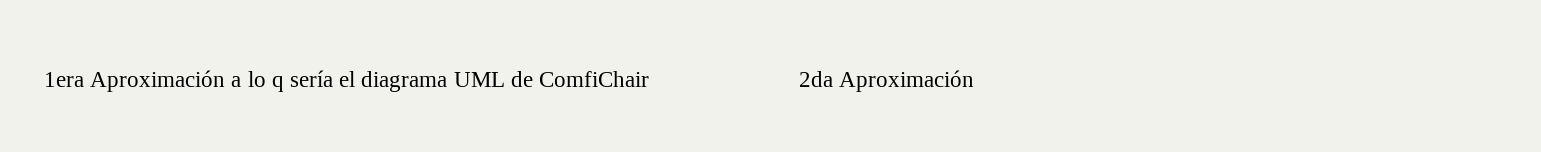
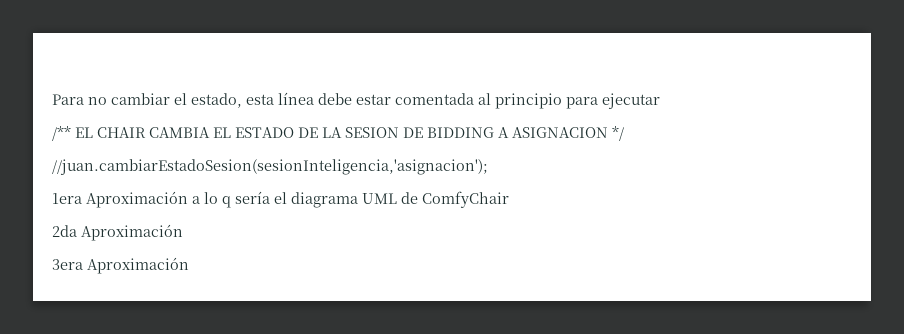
(44, 79) none -> [52,92,660,109] [52,126,624,141] [52,159,488,175] Para no cambiar el estado, esta línea debe estar comentada al principio para ejecutar // /** EL CHAIR CAMBIA EL ESTADO DE LA SESION DE BIDDING A ASIGNACION */ // //juan.cambiarEstadoSesion(sesionInteligencia,'asignacion'); //
[539,71,650,87] ComfiChair -> [422,191,509,208] ComfyChair
(975, 81) none -> [52,257,189,274] // 3era Aproximación

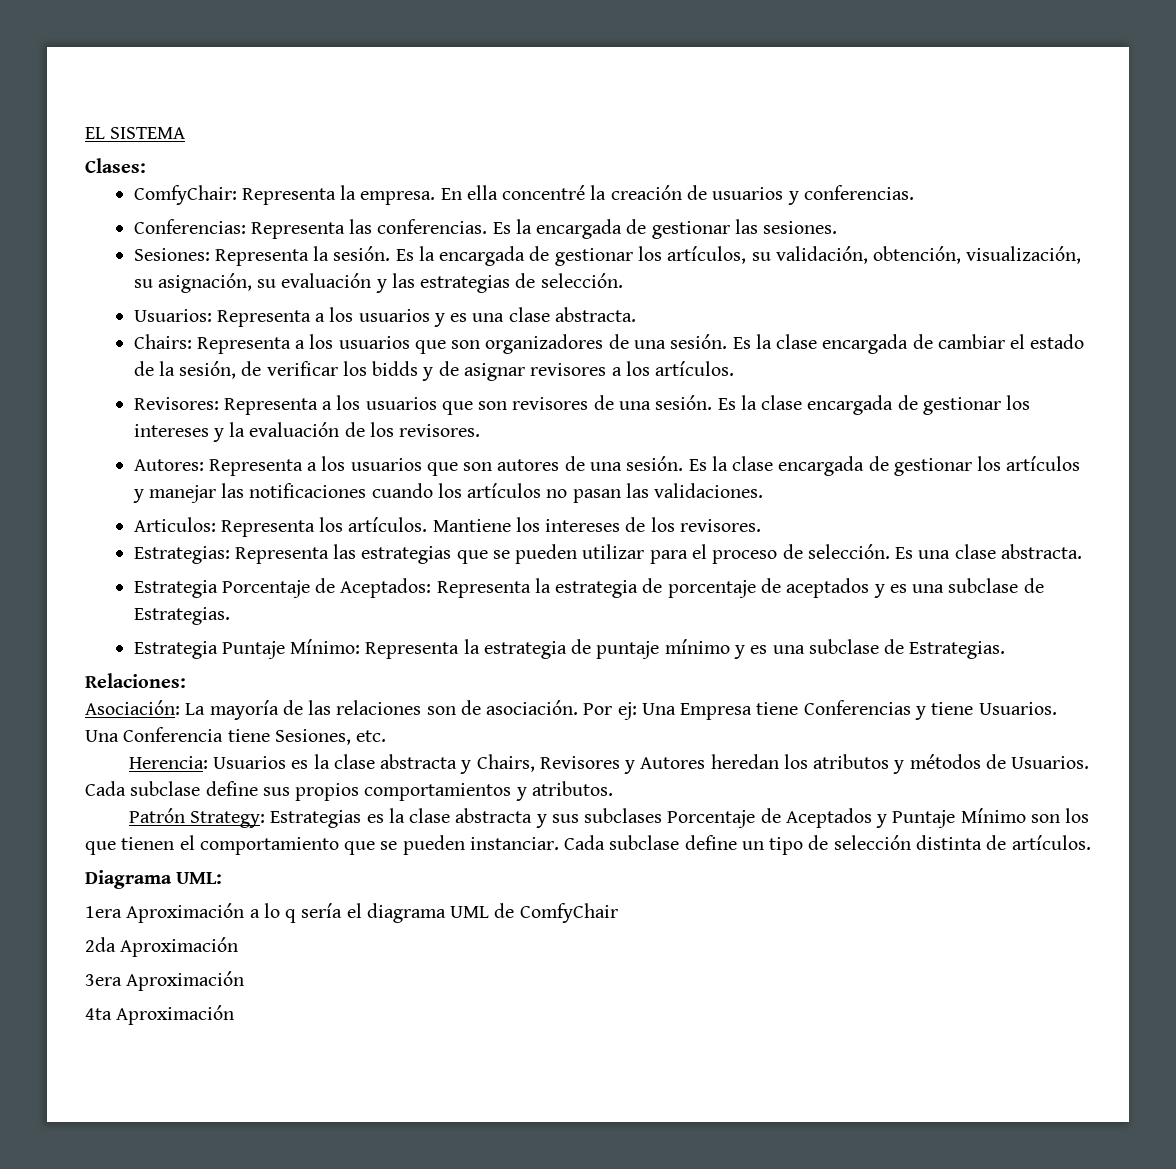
[52,92,660,109] [52,126,624,141] [52,159,488,175] Para no cambiar el estado, esta línea debe estar comentada al principio para ejecutar // /** EL CHAIR CAMBIA EL ESTADO DE LA SESION DE BIDDING A ASIGNACION */ // //juan.cambiarEstadoSesion(sesionInteligencia,'asignacion'); -> [85,127,186,139] [85,158,146,173] [133,185,914,205] [133,219,838,239] [133,246,1082,266] [133,273,623,293] [133,307,636,327] [133,334,1085,354] [133,361,735,381] [133,395,1031,415] [133,422,481,442] [133,456,1081,476] [132,483,764,503] [133,517,761,537] [133,544,1082,564] [133,578,1044,598] [133,607,230,625] [133,639,1006,659] [85,673,186,688] [85,700,1057,720] [85,727,387,745] [128,754,1090,774] [85,781,613,801] [128,808,1090,828] [85,835,1091,855] [85,870,223,889] EL SISTEMA // Clases: // ComfyChair: Representa la empresa. En ella concentré la creación de usuarios y conferencias. // Conferencias: Representa las conferencias. Es la encargada de gestionar las sesiones. // Sesiones: Representa la sesión. Es la encargada de gestionar los artículos, su validación, obtención, visualización, su asignación, su evaluación y las estrategias de selección. // Usuarios: Representa a los usuarios y es una clase abstracta. // Chairs: Representa a los usuarios que son organizadores de una sesión. Es la clase encargada de cambiar el estado de la sesión, de verificar los bidds y de asignar revisores a los artículos. // Revisores: Representa a los usuarios que son revisores de una sesión. Es la clase encargada de gestionar los intereses y la evaluación de los revisores. // Autores: Representa a los usuarios que son autores de una sesión. Es la clase encargada de gestionar los artículos y manejar las notificaciones cuando los artículos no pasan las validaciones. // Articulos: Representa los artículos. Mantiene los intereses de los revisores. // Estrategias: Representa las estrategias que se pueden utilizar para el proceso de selección. Es una clase abstracta. // Estrategia Porcentaje de Aceptados: Representa la estrategia de porcentaje de aceptados y es una subclase de Estrategias. // Estrategia Puntaje Mínimo: Representa la estrategia de puntaje mínimo y es una subclase de Estrategias. // Relaciones: // Asociación: La mayoría de las relaciones son de asociación. Por ej: Una Empresa tiene Conferencias y tiene Usuarios. Una Conferencia tiene Sesiones, etc. // Herencia: Usuarios es la clase abstracta y Chairs, Revisores y Autores heredan los atributos y métodos de Usuarios. Cada subclase define sus propios comportamientos y atributos. // Patrón Strategy: Estrategias es la clase abstracta y sus subclases Porcentaje de Aceptados y Puntaje Mínimo son los que tienen el comportamiento que se pueden instanciar. Cada subclase define un tipo de selección distinta de artículos. // Diagrama UML:
(189, 265) none -> [85,1005,235,1025] // 4ta Aproximación

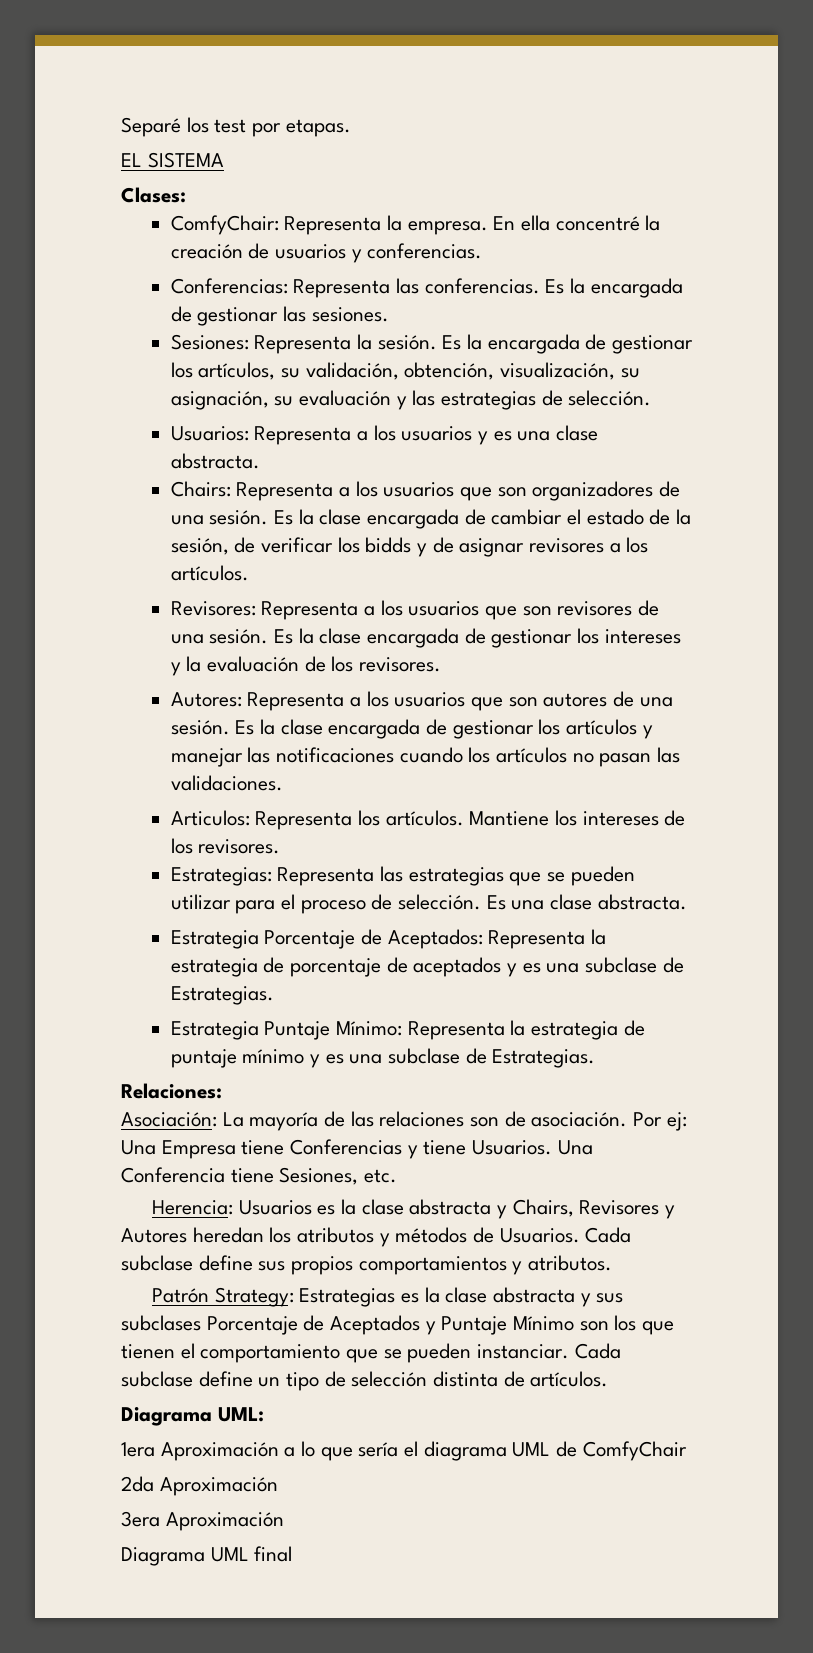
(85, 133) none -> [121,117,351,137] Separé los test por etapas. //
[285,909,297,923] q -> [320,1447,353,1461] que
[85,1005,235,1025] 4ta Aproximación -> [121,1546,293,1566] Diagrama UML final

